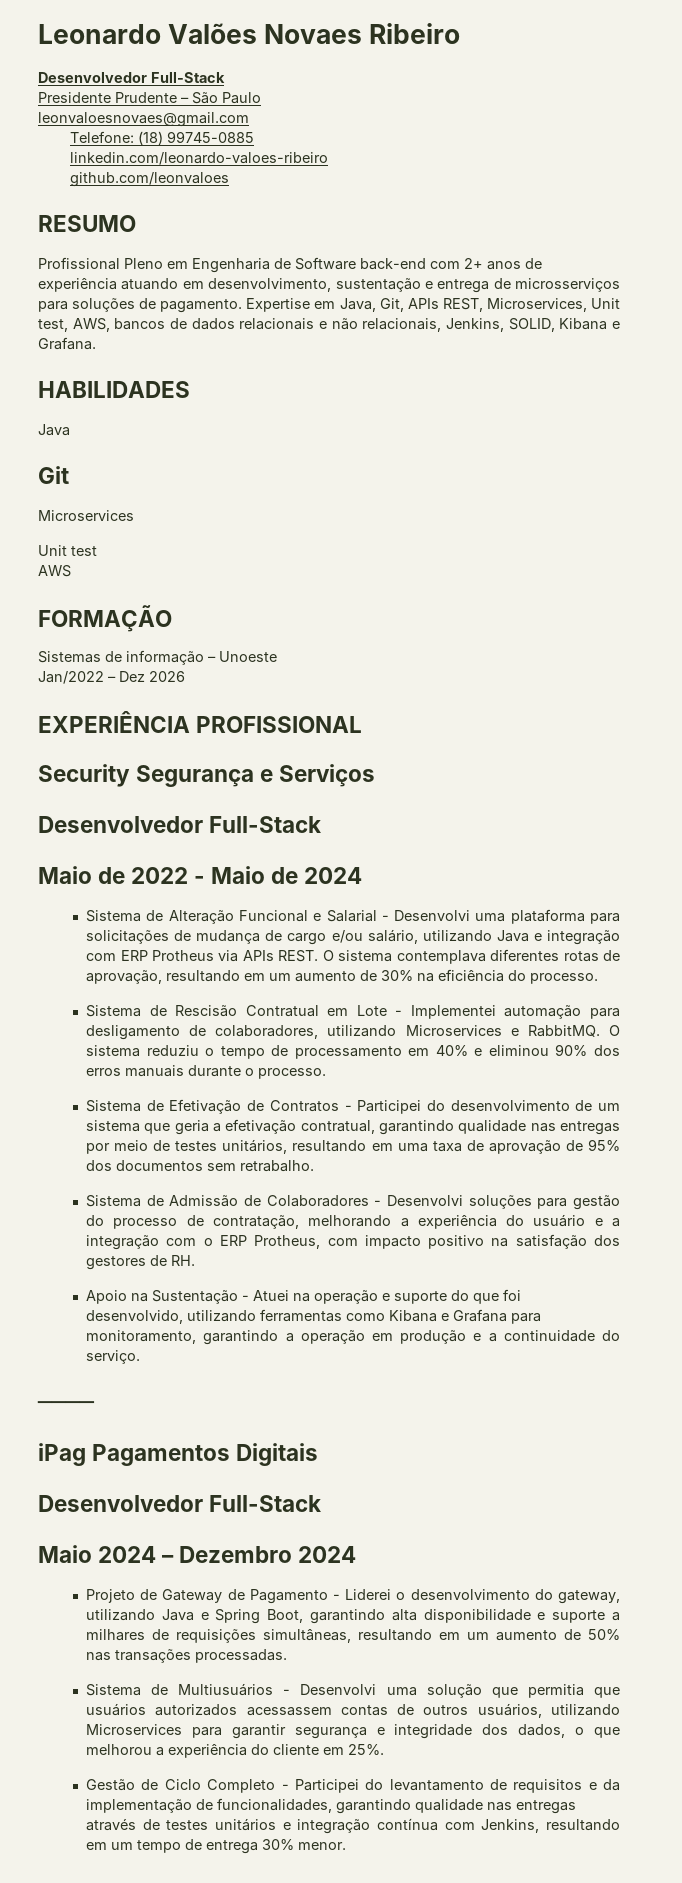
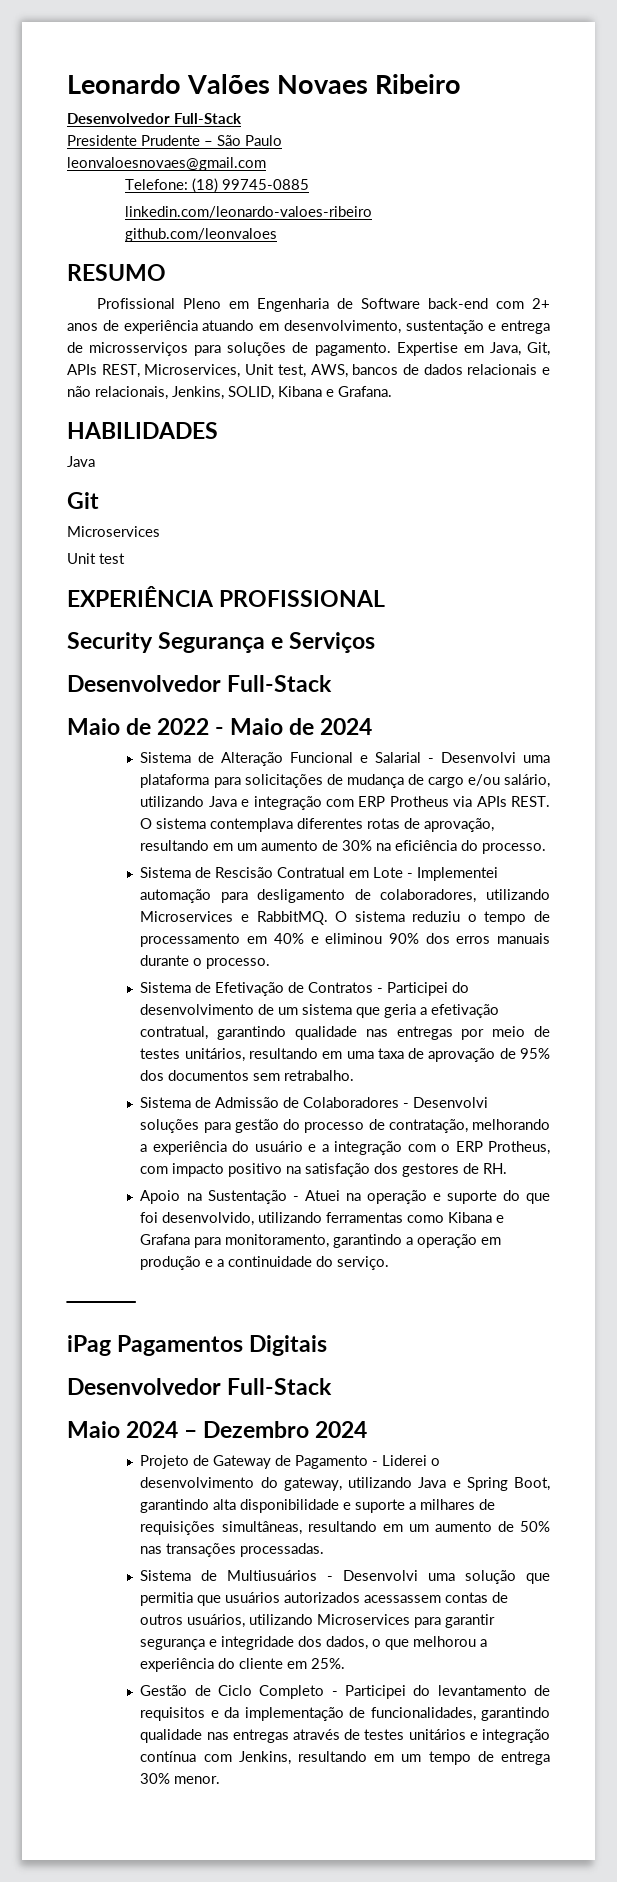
[38,565,71,577] [38,605,172,632] [38,650,277,665] [38,671,185,684] // AWS // FORMAÇÃO // Sistemas de informação – Unoeste // Jan/2022 – Dez 2026 -> (125, 558) none

